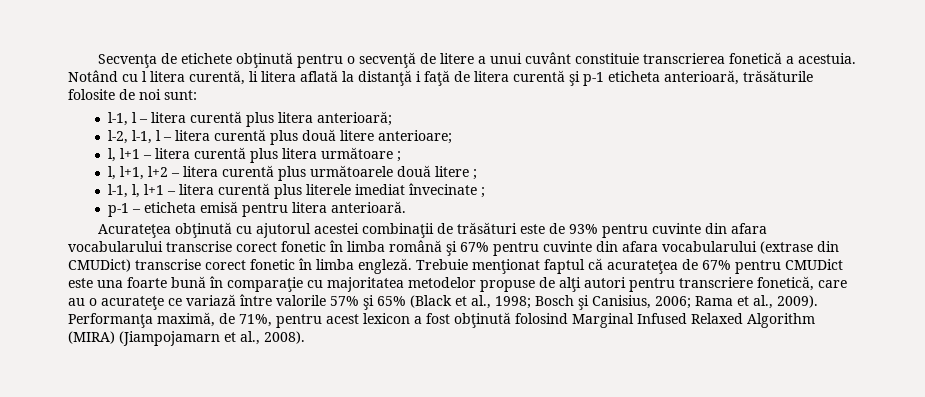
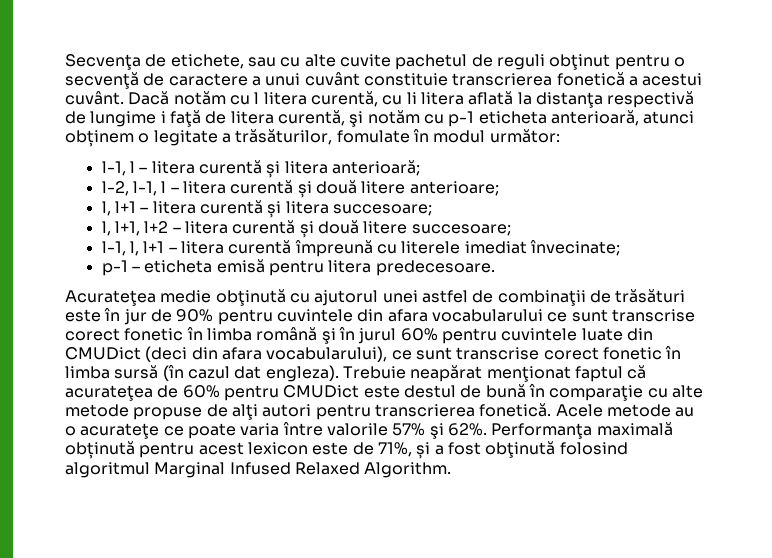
[180,52,293,68] etichete obţinută -> [170,54,611,70] etichete, sau cu alte cuvite pachetul de reguli obţinut
[439,53,474,64] litere -> [168,73,248,86] caractere
[797,53,856,64] [68,70,118,82] acestuia. Notând -> [642,73,703,86] [65,91,226,105] acestui cuvânt. Dacă notăm
(245, 77) none -> [382,95,403,105] cu
[358,70,813,86] [68,89,197,100] [107,111,274,127] distanţă i faţă de litera curentă şi p-1 eticheta anterioară, trăsăturile folosite de noi sunt: // l-1, l – litera curentă plus -> [535,91,695,108] [65,110,695,127] [65,129,560,147] [101,160,281,178] distanţa respectivă de lungime i faţă de litera curentă, şi notăm cu p-1 eticheta anterioară, atunci obținem o legitate a trăsăturilor, fomulate în modul următor: // l-1, l – litera curentă și
[269,130,298,145] plus -> [297,181,312,198] și
[249,147,401,163] plus litera următoare ; -> [267,201,433,218] și litera succesoare;
[277,165,477,181] plus următoarele două litere ; -> [299,220,511,238] și două litere succesoare;
[273,183,485,199] plus literele imediat învecinate ; -> [294,240,620,257] împreună cu literele imediat învecinate;
[330,201,406,213] anterioară. -> [375,260,495,276] predecesoare.
(171, 231) none -> [160,290,212,303] medie
[313,223,359,234] acestei -> [382,290,494,303] unei astfel de
[548,223,767,238] [68,241,163,252] de 93% pentru cuvinte din afara vocabularului -> [104,308,608,325] în jur de 90% pentru cuvintele din afara vocabularului ce sunt
[460,241,839,256] [68,258,468,274] 67% pentru cuvinte din afara vocabularului (extrase din CMUDict) transcrise corect fonetic în limba engleză. Trebuie -> [338,327,653,344] [65,346,682,362] [65,365,483,382] în jurul 60% pentru cuvintele luate din CMUDict (deci din afara vocabularului), ce sunt transcrise corect fonetic în limba sursă (în cazul dat engleza). Trebuie neapărat
[702,260,731,270] 67% -> [182,385,220,398] 60%
[97,277,167,288] una foarte -> [403,385,482,398] destul de
[327,277,476,292] majoritatea metodelor -> [671,385,703,398] [65,404,129,417] alte metode
[679,276,847,291] transcriere fonetică, care -> [374,403,671,417] transcrierea fonetică. Acele metode
[186,294,236,306] variază -> [187,423,280,439] poate varia
[377,295,818,310] [68,312,410,328] 65% (Black et al., 1998; Bosch şi Canisius, 2006; Rama et al., 2009). Performanţa maximă, de 71%, pentru acest lexicon -> [447,422,673,439] [65,441,431,459] 62%. Performanţa maximală obținută pentru acest lexicon este de 71%, și
(568, 318) none -> [65,462,150,478] algoritmul
[747,313,815,328] [68,331,305,346] Algorithm (MIRA) (Jiampojamarn et al., 2008). -> [364,462,452,478] Algorithm.

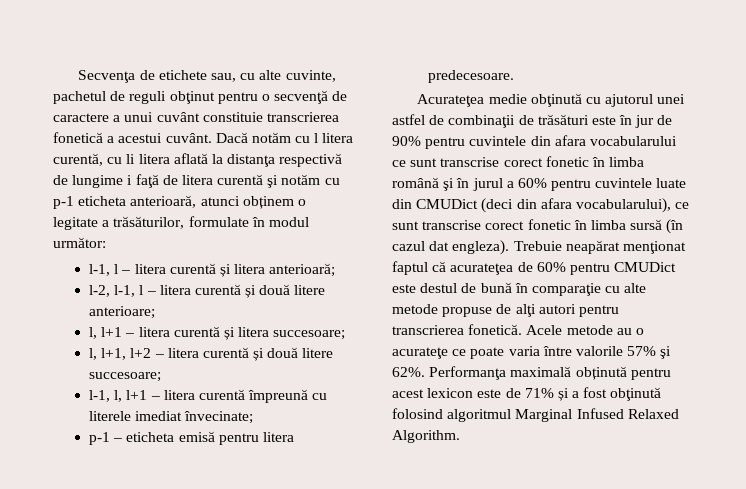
[170,54,391,69] etichete, sau cu alte cuvite -> [158,70,336,82] etichete sau, cu alte cuvinte,
[277,110,345,126] curentă, -> [217,174,264,185] curentă
[336,130,410,143] fomulate -> [188,216,249,227] formulate
(397, 336) none -> [506,181,514,188] a
[377,442,412,457] 71%, -> [524,388,554,398] 71%

